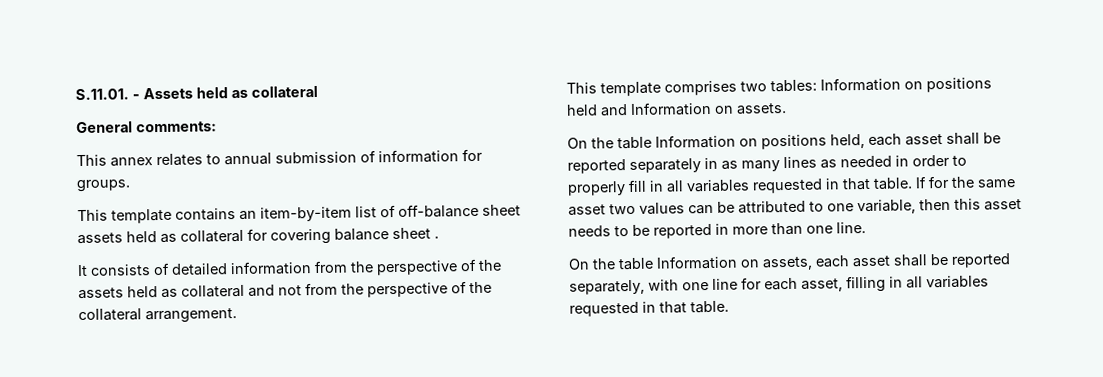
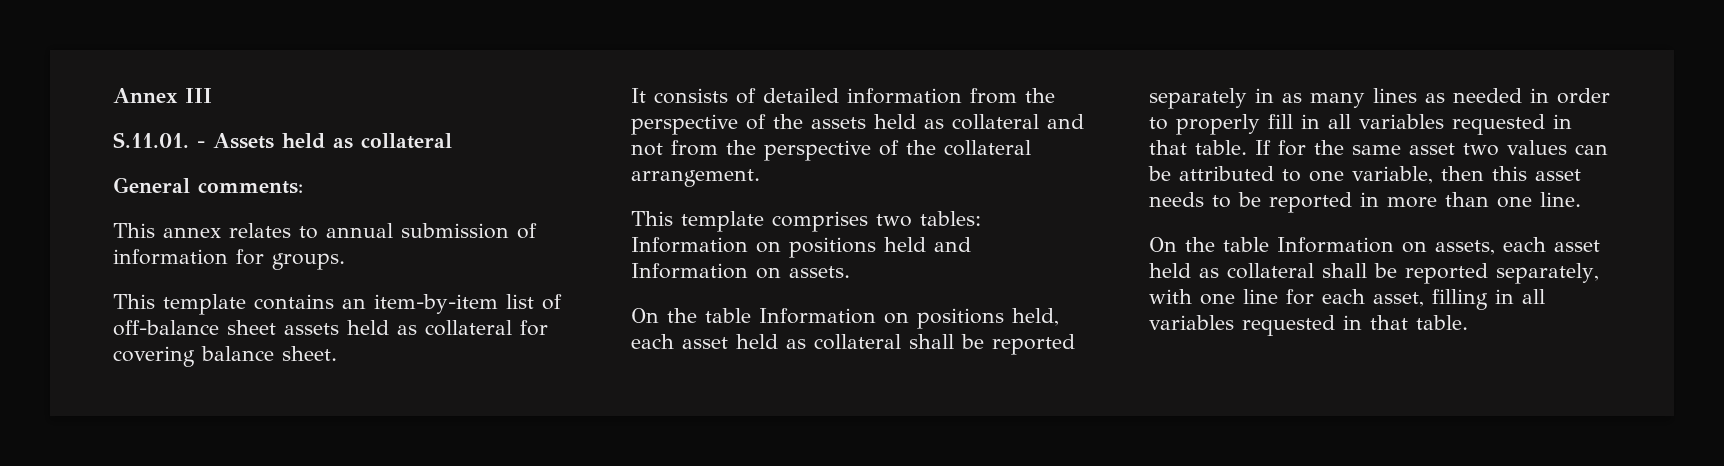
(75, 94) none -> [113,88,212,103] Annex III //
[392,227,439,240] sheet . -> [282,346,337,361] sheet.
(943, 140) none -> [736,334,901,350] held as collateral
(891, 261) none -> [1149,263,1314,279] held as collateral

